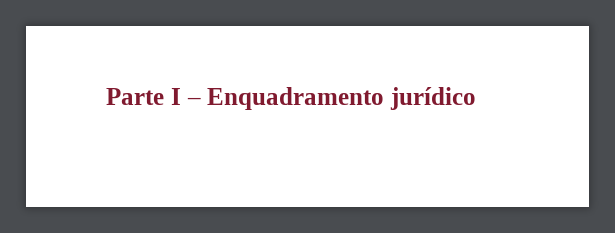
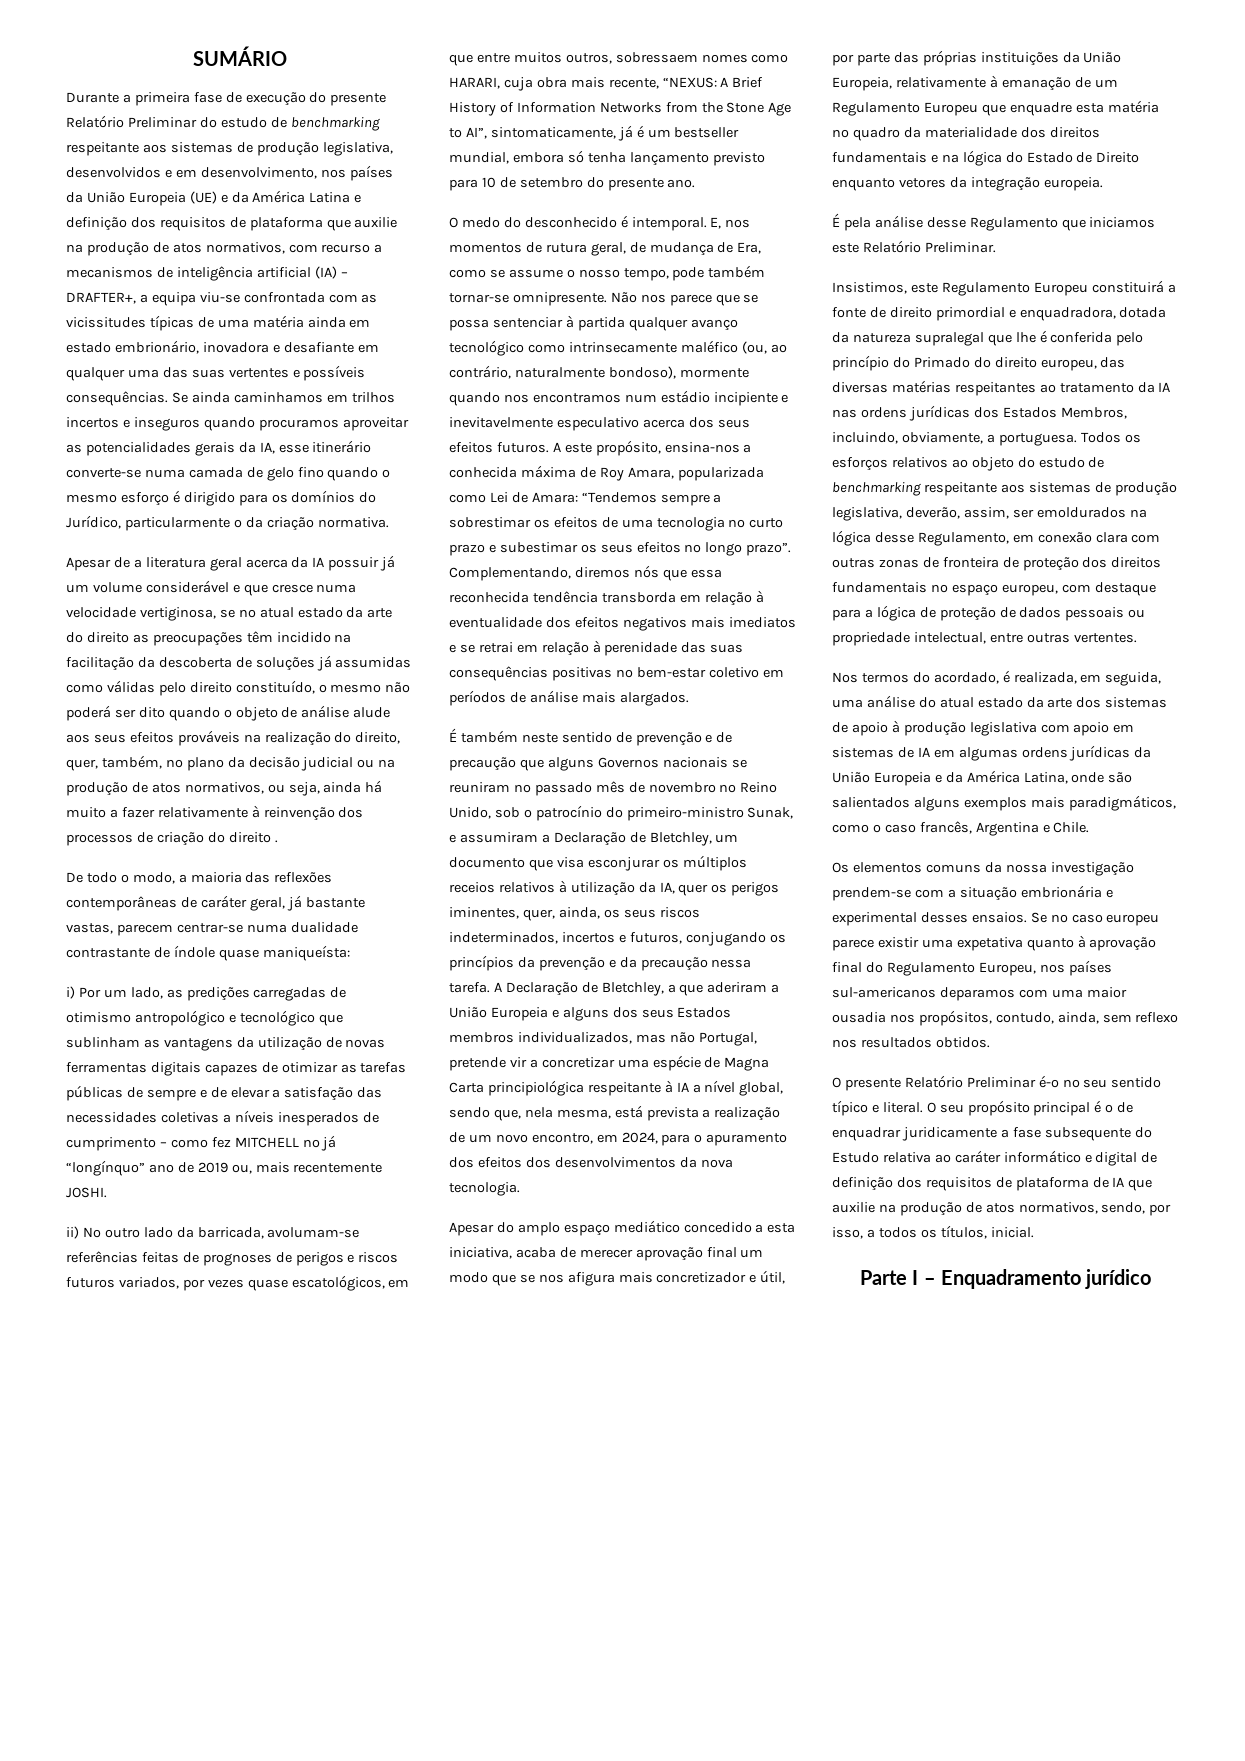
(106, 96) none -> [192,46,287,66] [66,92,387,106] [66,115,380,131] [66,142,393,156] [66,165,393,181] [66,190,362,206] [66,217,398,231] [66,242,383,256] [66,266,348,281] [66,292,378,306] [66,315,371,331] [66,340,379,354] [66,365,366,381] [66,391,395,406] [66,417,409,431] [66,440,372,456] [66,467,391,481] [66,490,377,506] [66,515,389,531] [66,555,396,571] [66,580,357,596] [66,607,393,621] [66,631,352,646] [66,655,412,671] [66,680,411,696] [66,705,391,721] [66,730,401,746] [66,755,396,771] [66,780,383,796] [66,805,364,821] [66,832,278,846] [66,872,333,884] [66,895,365,911] [66,922,358,936] [66,945,350,961] [66,986,347,1001] [66,1010,343,1026] [66,1037,386,1051] [66,1062,407,1076] [66,1085,383,1101] [66,1110,379,1126] [66,1135,337,1151] [66,1160,383,1176] [66,1187,107,1198] [66,1226,360,1239] [66,1251,399,1266] [66,1275,410,1291] [449,52,789,66] [449,77,764,91] [449,102,792,116] [449,125,740,141] [449,150,765,166] [449,177,696,191] [449,215,751,231] [449,242,762,256] [449,265,766,281] [449,292,759,306] [449,315,738,331] [449,340,787,356] [449,365,749,379] [449,390,789,406] [449,417,750,431] [449,440,752,456] [449,465,764,481] [449,492,722,506] [449,517,784,531] [449,542,792,556] [449,565,722,581] [449,590,764,606] [449,617,796,631] [449,640,744,656] [449,666,784,681] [449,690,689,706] [449,728,733,746] [449,757,747,771] [449,781,778,796] [449,805,794,821] [449,832,739,846] [449,855,747,871] [449,880,780,896] [449,907,700,921] [449,932,786,946] [449,955,752,971] [449,982,780,996] [449,1007,732,1021] [449,1032,757,1046] [449,1055,770,1071] [449,1080,784,1096] [449,1105,781,1121] [449,1132,788,1146] [449,1157,733,1168] [449,1182,520,1196] [449,1220,796,1236] [449,1247,764,1261] [449,1270,786,1286] [832,50,1122,66] [832,75,1118,91] [832,100,1159,116] [832,127,1100,141] [832,150,1140,166] [832,177,1103,191] [832,213,1156,231] [832,240,996,253] [832,280,1176,296] [832,307,1167,321] [832,330,1144,346] [832,355,1126,371] [832,380,1171,396] [832,405,1127,421] [832,432,1141,446] [832,457,1105,471] [832,482,1177,496] [832,507,1147,521] [832,530,1161,546] [832,557,1162,571] [832,582,1156,596] [832,605,1146,621] [832,632,1137,646] [832,670,1162,686] [832,695,1168,708] [832,720,1135,736] [832,745,1152,761] [832,770,1133,786] [832,795,1176,811] [832,821,1090,836] [832,862,1134,876] [832,885,1113,901] [832,912,1160,926] [832,935,1157,951] [832,960,1112,976] [832,987,1127,1001] [832,1010,1179,1026] [832,1037,990,1048] [832,1075,1162,1091] [832,1100,1134,1116] [832,1127,1152,1141] [832,1150,1158,1166] [832,1177,1153,1191] [832,1202,1172,1216] [832,1225,1034,1239] SUMÁRIO // Durante a primeira fase de execução do presente Relatório Preliminar do estudo de benchmarking respeitante aos sistemas de produção legislativa, desenvolvidos e em desenvolvimento, nos países da União Europeia (UE) e da América Latina e definição dos requisitos de plataforma que auxilie na produção de atos normativos, com recurso a mecanismos de inteligência artificial (IA) – DRAFTER+, a equipa viu-se confrontada com as vicissitudes típicas de uma matéria ainda em estado embrionário, inovadora e desafiante em qualquer uma das suas vertentes e possíveis consequências. Se ainda caminhamos em trilhos incertos e inseguros quando procuramos aproveitar as potencialidades gerais da IA, esse itinerário converte-se numa camada de gelo fino quando o mesmo esforço é dirigido para os domínios do Jurídico, particularmente o da criação normativa. // Apesar de a literatura geral acerca da IA possuir já um volume considerável e que cresce numa velocidade vertiginosa, se no atual estado da arte do direito as preocupações têm incidido na facilitação da descoberta de soluções já assumidas como válidas pelo direito constituído, o mesmo não poderá ser dito quando o objeto de análise alude aos seus efeitos prováveis na realização do direito, quer, também, no plano da decisão judicial ou na produção de atos normativos, ou seja, ainda há muito a fazer relativamente à reinvenção dos processos de criação do direito . // De todo o modo, a maioria das reflexões contemporâneas de caráter geral, já bastante vastas, parecem centrar-se numa dualidade contrastante de índole quase maniqueísta: // i) Por um lado, as predições carregadas de otimismo antropológico e tecnológico que sublinham as vantagens da utilização de novas ferramentas digitais capazes de otimizar as tarefas públicas de sempre e de elevar a satisfação das necessidades coletivas a níveis inesperados de cumprimento – como fez MITCHELL no já “longínquo” ano de 2019 ou, mais recentemente JOSHI. // ii) No outro lado da barricada, avolumam-se referências feitas de prognoses de perigos e riscos futuros variados, por vezes quase escatológicos, em que entre muitos outros, sobressaem nomes como HARARI, cuja obra mais recente, “NEXUS: A Brief History of Information Networks from the Stone Age to AI”, sintomaticamente, já é um bestseller mundial, embora só tenha lançamento previsto para 10 de setembro do presente ano. // O medo do desconhecido é intemporal. E, nos momentos de rutura geral, de mudança de Era, como se assume o nosso tempo, pode também tornar-se omnipresente. Não nos parece que se possa sentenciar à partida qualquer avanço tecnológico como intrinsecamente maléfico (ou, ao contrário, naturalmente bondoso), mormente quando nos encontramos num estádio incipiente e inevitavelmente especulativo acerca dos seus efeitos futuros. A este propósito, ensina-nos a conhecida máxima de Roy Amara, popularizada como Lei de Amara: “Tendemos sempre a sobrestimar os efeitos de uma tecnologia no curto prazo e subestimar os seus efeitos no longo prazo”. Complementando, diremos nós que essa reconhecida tendência transborda em relação à eventualidade dos efeitos negativos mais imediatos e se retrai em relação à perenidade das suas consequências positivas no bem-estar coletivo em períodos de análise mais alargados. // É também neste sentido de prevenção e de precaução que alguns Governos nacionais se reuniram no passado mês de novembro no Reino Unido, sob o patrocínio do primeiro-ministro Sunak, e assumiram a Declaração de Bletchley, um documento que visa esconjurar os múltiplos receios relativos à utilização da IA, quer os perigos iminentes, quer, ainda, os seus riscos indeterminados, incertos e futuros, conjugando os princípios da prevenção e da precaução nessa tarefa. A Declaração de Bletchley, a que aderiram a União Europeia e alguns dos seus Estados membros individualizados, mas não Portugal, pretende vir a concretizar uma espécie de Magna Carta principiológica respeitante à IA a nível global, sendo que, nela mesma, está prevista a realização de um novo encontro, em 2024, para o apuramento dos efeitos dos desenvolvimentos da nova tecnologia. // Apesar do amplo espaço mediático concedido a esta iniciativa, acaba de merecer aprovação final um modo que se nos afigura mais concretizador e útil, por parte das próprias instituições da União Europeia, relativamente à emanação de um Regulamento Europeu que enquadre esta matéria no quadro da materialidade dos direitos fundamentais e na lógica do Estado de Direito enquanto vetores da integração europeia. // É pela análise desse Regulamento que iniciamos este Relatório Preliminar. // Insistimos, este Regulamento Europeu constituirá a fonte de direito primordial e enquadradora, dotada da natureza supralegal que lhe é conferida pelo princípio do Primado do direito europeu, das diversas matérias respeitantes ao tratamento da IA nas ordens jurídicas dos Estados Membros, incluindo, obviamente, a portuguesa. Todos os esforços relativos ao objeto do estudo de benchmarking respeitante aos sistemas de produção legislativa, deverão, assim, ser emoldurados na lógica desse Regulamento, em conexão clara com outras zonas de fronteira de proteção dos direitos fundamentais no espaço europeu, com destaque para a lógica de proteção de dados pessoais ou propriedade intelectual, entre outras vertentes. // Nos termos do acordado, é realizada, em seguida, uma análise do atual estado da arte dos sistemas de apoio à produção legislativa com apoio em sistemas de IA em algumas ordens jurídicas da União Europeia e da América Latina, onde são salientados alguns exemplos mais paradigmáticos, como o caso francês, Argentina e Chile. // Os elementos comuns da nossa investigação prendem-se com a situação embrionária e experimental desses ensaios. Se no caso europeu parece existir uma expetativa quanto à aprovação final do Regulamento Europeu, nos países sul-americanos deparamos com uma maior ousadia nos propósitos, contudo, ainda, sem reflexo nos resultados obtidos. // O presente Relatório Preliminar é-o no seu sentido típico e literal. O seu propósito principal é o de enquadrar juridicamente a fase subsequente do Estudo relativa ao caráter informático e digital de definição dos requisitos de plataforma de IA que auxilie na produção de atos normativos, sendo, por isso, a todos os títulos, inicial. //

